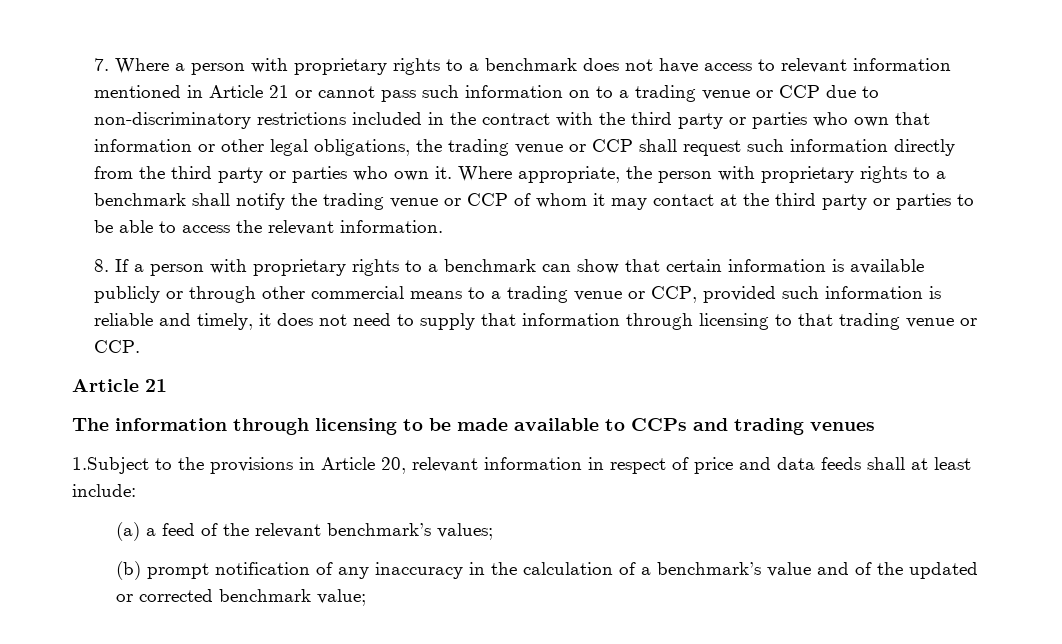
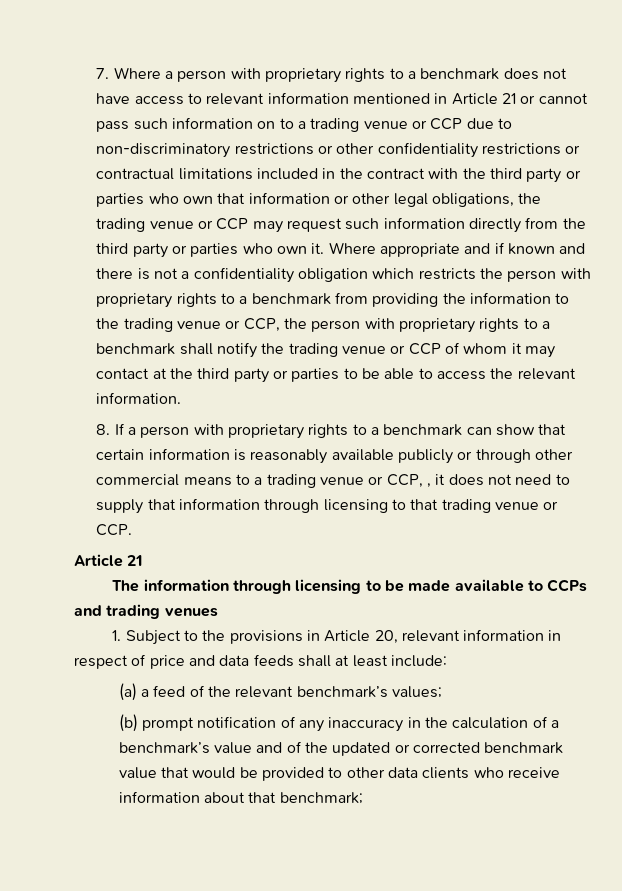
(347, 118) none -> [318,142,581,158] [96,168,253,180] or other confidentiality restrictions or contractual limitations
[639,139,678,152] shall -> [252,221,283,233] may
[518,166,621,183] appropriate, -> [379,242,586,257] [96,267,591,283] [96,292,570,308] [96,318,280,332] appropriate and if known and there is not a confidentiality obligation which restricts the person with proprietary rights to a benchmark from providing the information to the trading venue or CCP,
(845, 265) none -> [250,449,328,464] reasonably
[703,286,942,303] [94,313,254,330] provided such information is reliable and timely, -> [426,483,431,488] ,
[72,457,149,474] 1.Subject -> [112,630,181,645] 1. Subject
[317,589,367,606] value; -> [118,767,561,781] [118,791,363,804] value that would be provided to other data clients who receive information about that benchmark;

